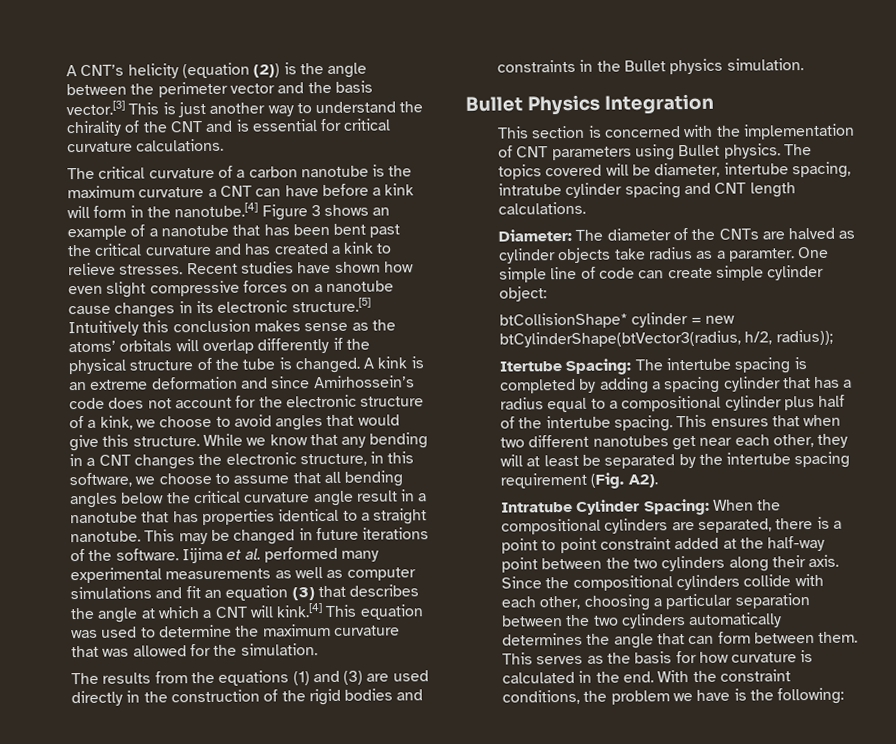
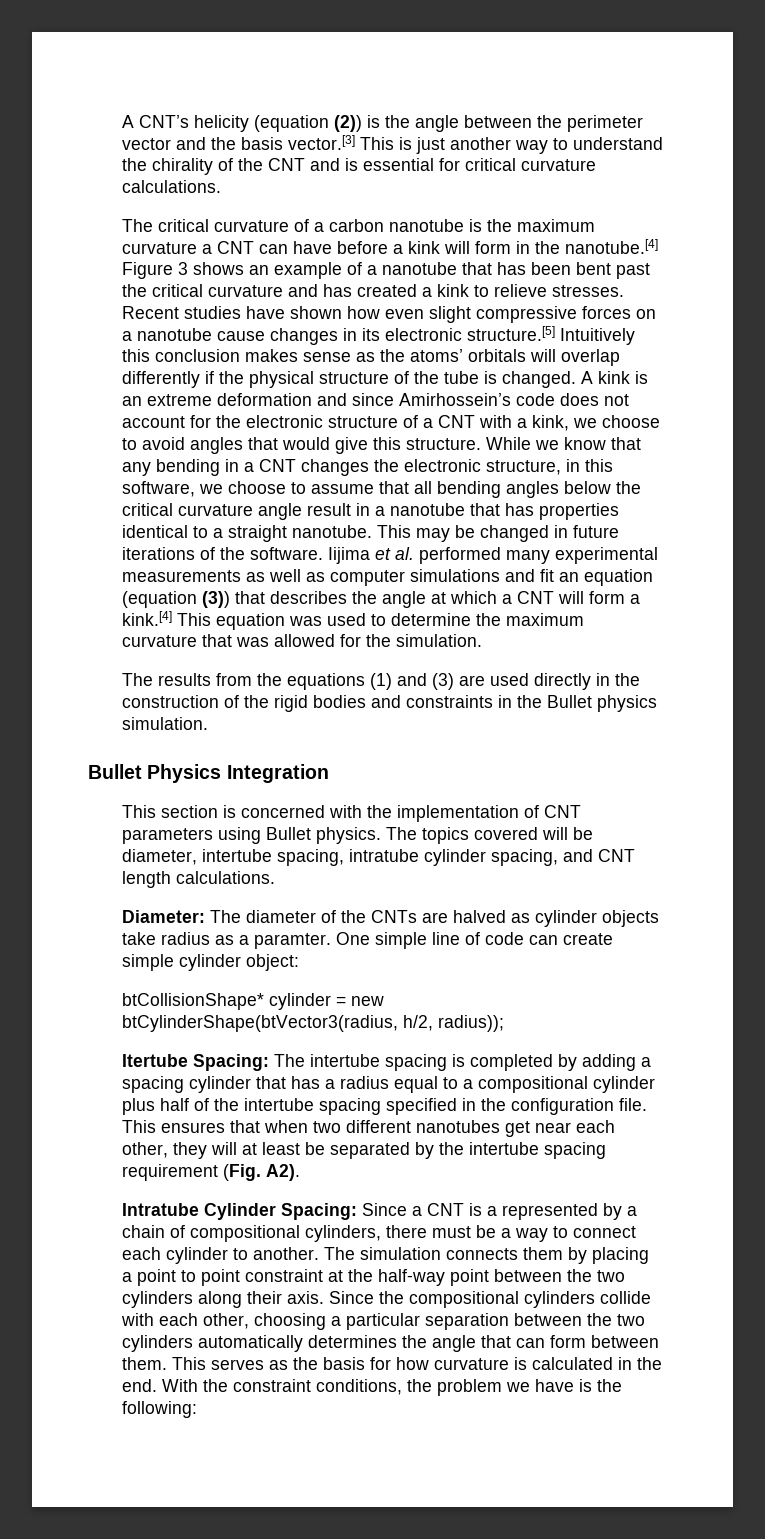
(97, 423) none -> [437,415,527,428] CNT with a
[291,587,315,601] (3) -> [121,591,230,608] (equation (3))
(274, 611) none -> [588,591,640,604] form a
[624,182,681,199] spacing -> [490,849,558,866] spacing,
[613,415,673,432] spacing. -> [318,1098,647,1115] spacing specified in the configuration file.
[712,499,782,511] [500,516,830,535] When the compositional cylinders are separated, there is -> [361,1203,637,1220] [121,1225,636,1242] [121,1247,649,1264] Since a CNT is a represented by a chain of compositional cylinders, there must be a way to connect each cylinder to another. The simulation connects them by placing
[674,537,720,550] added -> (323, 1275) none

